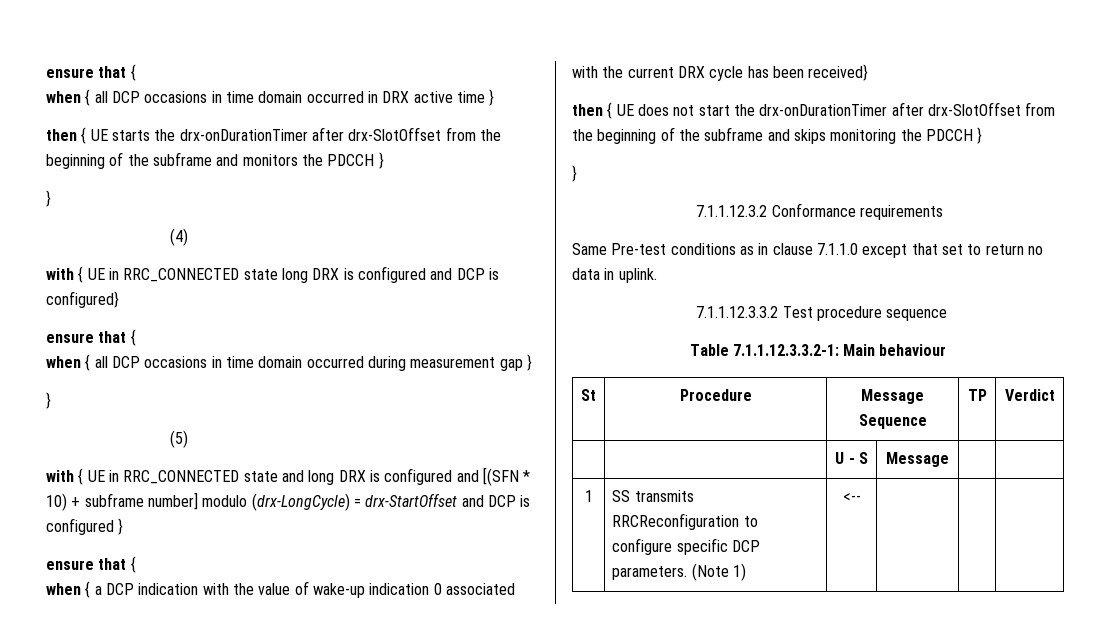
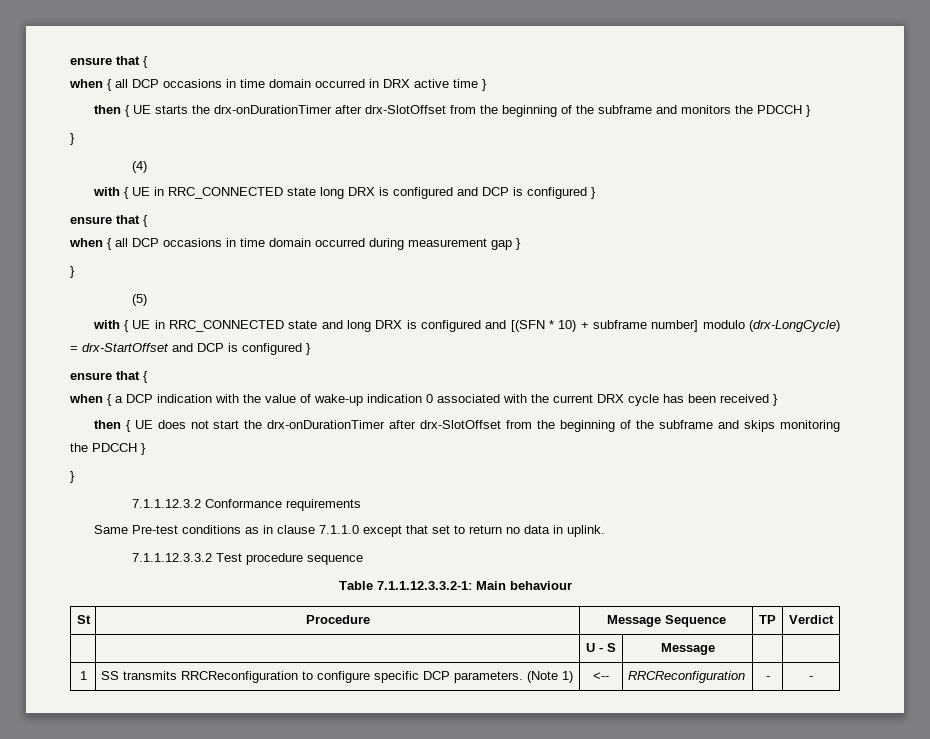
[46,291,119,308] configured} -> [526,187,596,199] configured }
[808,64,869,81] received} -> [720,394,778,406] received }
(861, 497) | | -> [627,671,745,683] [765,676,770,680] [809,676,813,680] RRCReconfiguration | - | -

